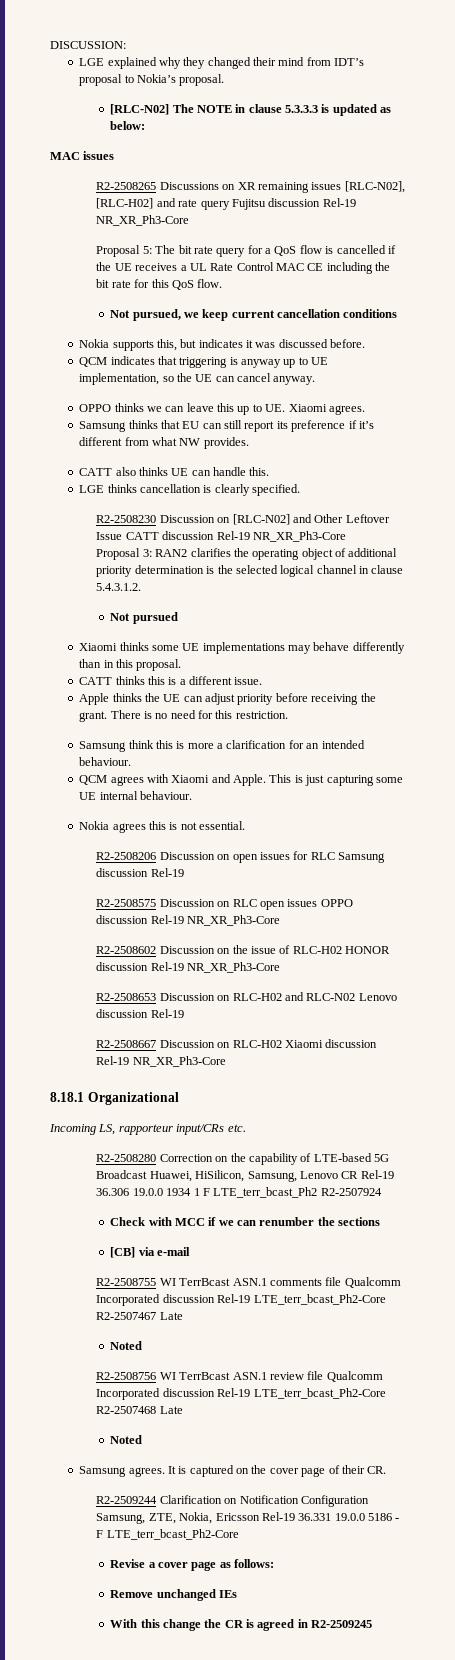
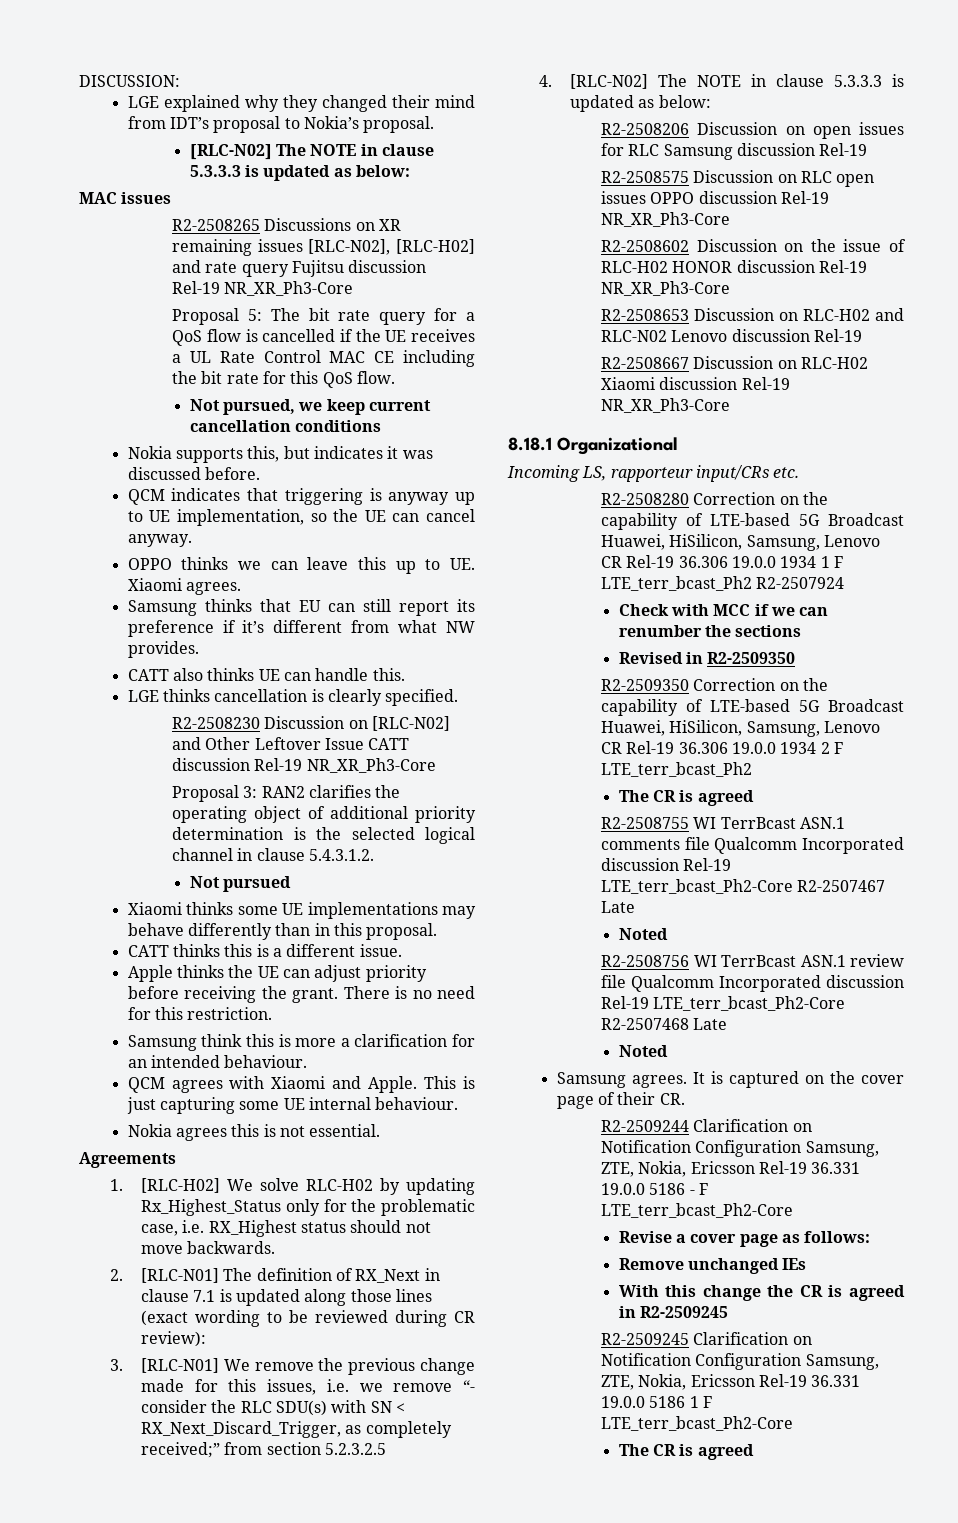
(246, 825) none -> [79,1152,176,1168] [110,1178,475,1195] [141,1199,476,1216] [141,1220,431,1237] [141,1241,276,1254] [110,1268,440,1283] [141,1289,432,1306] [141,1310,476,1327] [141,1331,207,1347] [110,1358,475,1375] [141,1379,476,1395] [141,1400,405,1416] [141,1421,452,1438] [141,1442,387,1458] [539,74,905,89] [570,95,711,112] // Agreements // 1. [RLC-H02] We solve RLC-H02 by updating Rx_Highest_Status only for the problematic case, i.e. RX_Highest status should not move backwards. // 2. [RLC-N01] The definition of RX_Next in clause 7.1 is updated along those lines (exact wording to be reviewed during CR review): // 3. [RLC-N01] We remove the previous change made for this issues, i.e. we remove “- consider the RLC SDU(s) with SN < RX_Next_Discard_Trigger, as completely received;” from section 5.2.3.2.5 // 4. [RLC-N02] The NOTE in clause 5.3.3.3 is updated as below:
[110,1247,190,1258] [CB] via e-mail -> [618,652,796,664] [601,678,829,691] [601,699,904,716] [601,720,881,737] [601,741,844,754] [601,762,753,777] [618,790,754,806] Revised in R2-2509350 // R2-2509350 Correction on the capability of LTE-based 5G Broadcast Huawei, HiSilicon, Samsung, Lenovo CR Rel-19 36.306 19.0.0 1934 2 F LTE_terr_bcast_Ph2 // The CR is agreed
(373, 1624) none -> [601,1332,812,1345] [601,1353,879,1370] [601,1374,861,1390] [601,1396,713,1408] [601,1416,794,1431] [618,1444,754,1460] // R2-2509245 Clarification on Notification Configuration Samsung, ZTE, Nokia, Ericsson Rel-19 36.331 19.0.0 5186 1 F LTE_terr_bcast_Ph2-Core // The CR is agreed

